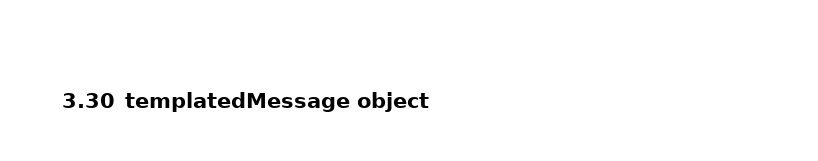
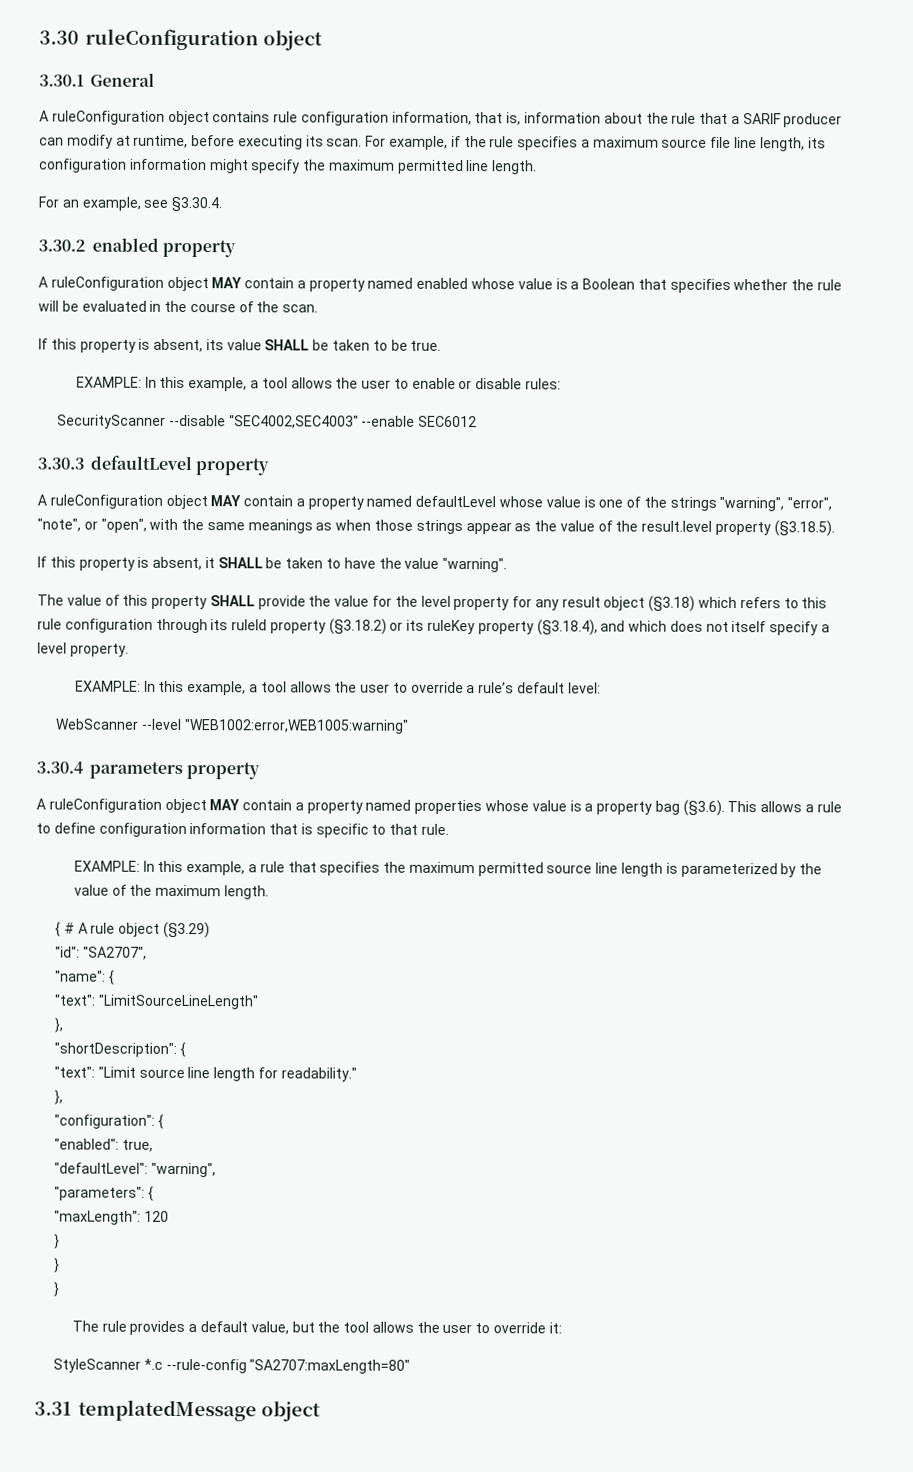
(115, 100) none -> [85,28,323,51] [39,72,155,87] [39,110,843,128] [39,134,826,152] [39,158,538,175] [38,196,223,213] [38,237,237,258] [38,276,843,294] [38,300,319,313] [38,338,442,353] [75,376,562,392] [56,414,478,429] [37,455,271,476] [37,494,833,512] [37,518,835,537] [37,556,508,573] [37,594,828,612] [37,618,831,636] [37,642,129,657] [74,680,601,696] [55,718,409,734] [36,761,261,780] [36,798,842,816] [36,822,450,838] [73,860,823,878] [73,884,269,900] [54,921,210,939] [54,946,147,960] [54,969,115,985] [54,994,259,1010] [53,1017,63,1033] [53,1041,186,1058] [53,1066,357,1082] [53,1089,63,1105] [53,1113,164,1129] [53,1138,153,1152] [53,1162,216,1178] [53,1185,154,1201] [53,1210,169,1225] [53,1233,60,1249] [53,1257,60,1273] [52,1281,59,1297] [71,1320,562,1336] [52,1358,411,1374] [34,1401,72,1416] ruleConfiguration object // 3.30.1 General // A ruleConfiguration object contains rule configuration information, that is, information about the rule that a SARIF producer can modify at runtime, before executing its scan. For example, if the rule specifies a maximum source file line length, its configuration information might specify the maximum permitted line length. // For an example, see §3.30.4. // 3.30.2 enabled property // A ruleConfiguration object MAY contain a property named enabled whose value is a Boolean that specifies whether the rule will be evaluated in the course of the scan. // If this property is absent, its value SHALL be taken to be true. // EXAMPLE: In this example, a tool allows the user to enable or disable rules: // SecurityScanner --disable "SEC4002,SEC4003" --enable SEC6012 // 3.30.3 defaultLevel property // A ruleConfiguration object MAY contain a property named defaultLevel whose value is one of the strings "warning", "error", "note", or "open", with the same meanings as when those strings appear as the value of the result.level property (§3.18.5). // If this property is absent, it SHALL be taken to have the value "warning". // The value of this property SHALL provide the value for the level property for any result object (§3.18) which refers to this rule configuration through its ruleId property (§3.18.2) or its ruleKey property (§3.18.4), and which does not itself specify a level property. // EXAMPLE: In this example, a tool allows the user to override a rule’s default level: // WebScanner --level "WEB1002:error,WEB1005:warning" // 3.30.4 parameters property // A ruleConfiguration object MAY contain a property named properties whose value is a property bag (§3.6). This allows a rule to define configuration information that is specific to that rule. // EXAMPLE: In this example, a rule that specifies the maximum permitted source line length is parameterized by the value of the maximum length. // { # A rule object (§3.29) // "id": "SA2707", // "name": { // "text": "LimitSourceLineLength" // }, // "shortDescription": { // "text": "Limit source line length for readability." // }, // "configuration": { // "enabled": true, // "defaultLevel": "warning", // "parameters": { // "maxLength": 120 // } // } // } // The rule provides a default value, but the tool allows the user to override it: // StyleScanner *.c --rule-config "SA2707:maxLength=80" // 3.31

